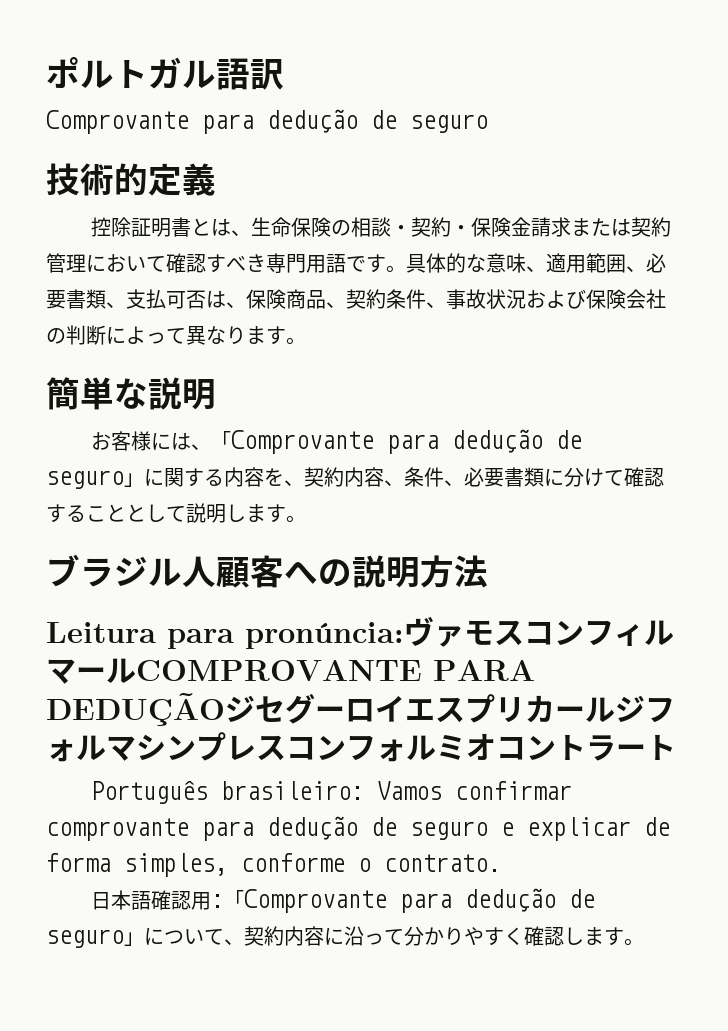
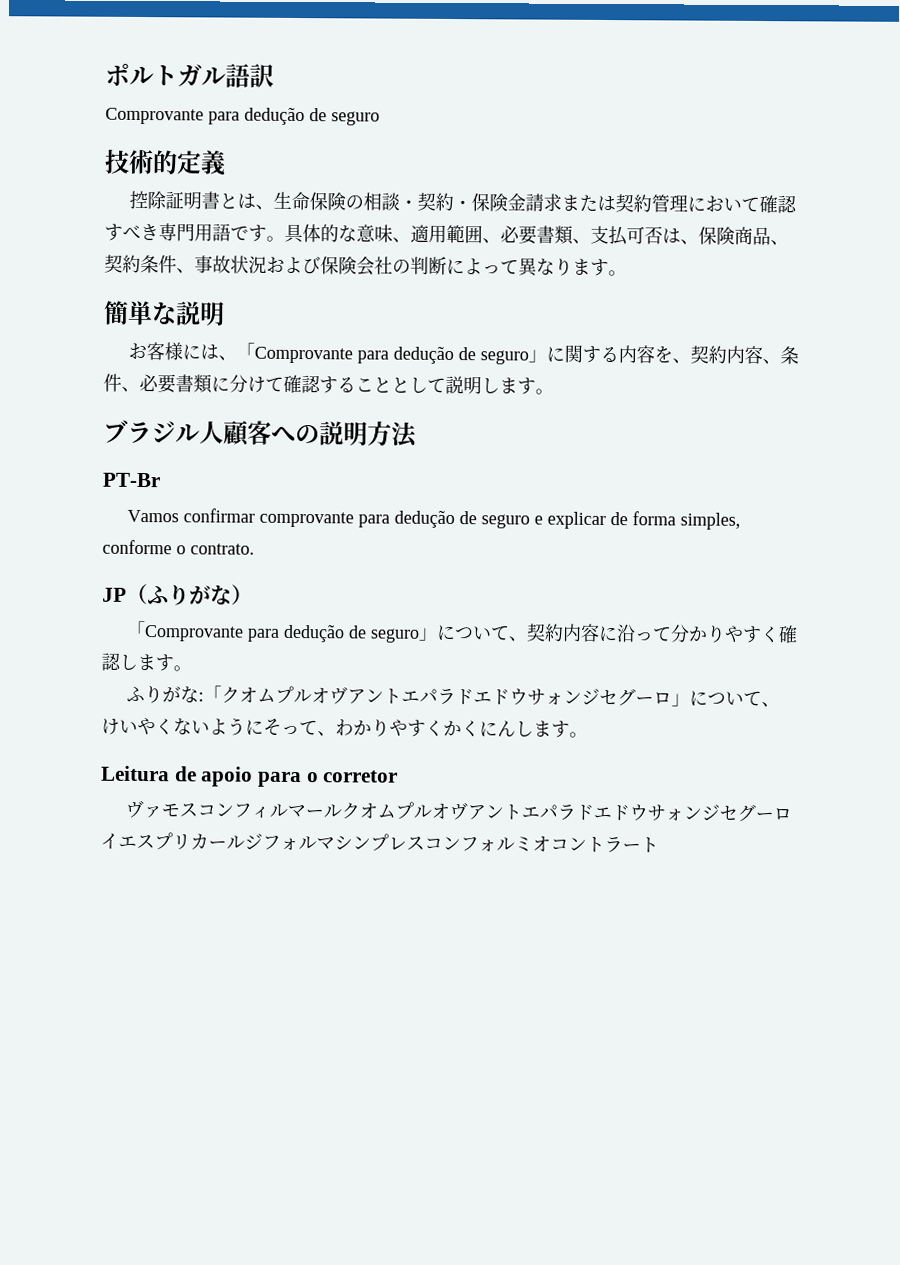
[46,622,404,649] Leitura para pronúncia: -> [102,472,161,488] [127,508,742,530] [102,539,255,555] [102,583,253,606] [126,620,799,644] [101,652,192,672] [126,685,781,708] [101,717,588,738] [101,765,399,788] PT-Br // Vamos confirmar comprovante para dedução de seguro e explicar de forma simples, conforme o contrato. // JP（ふりがな） // 「Comprovante para dedução de seguro」について、契約内容に沿って分かりやすく確認します。 // ふりがな:「クオムプルオヴアントエパラドエドウサォンジセグーロ」について、けいやくないようにそって、わかりやすくかくにんします。 // Leitura de apoio para o corretor //
[136,660,535,681] [46,693,225,726] COMPROVANTE PARA DEDUÇÃO -> [341,801,703,822] クオムプルオヴアントエパラドエドウサォン
[91,781,573,804] [46,816,670,841] [46,853,501,877] [91,888,596,913] [46,926,644,948] // Português brasileiro: Vamos confirmar comprovante para dedução de seguro e explicar de forma simples, conforme o contrato. // 日本語確認用:「Comprovante para dedução de seguro」について、契約内容に沿って分かりやすく確認します。 -> (659, 845) none

